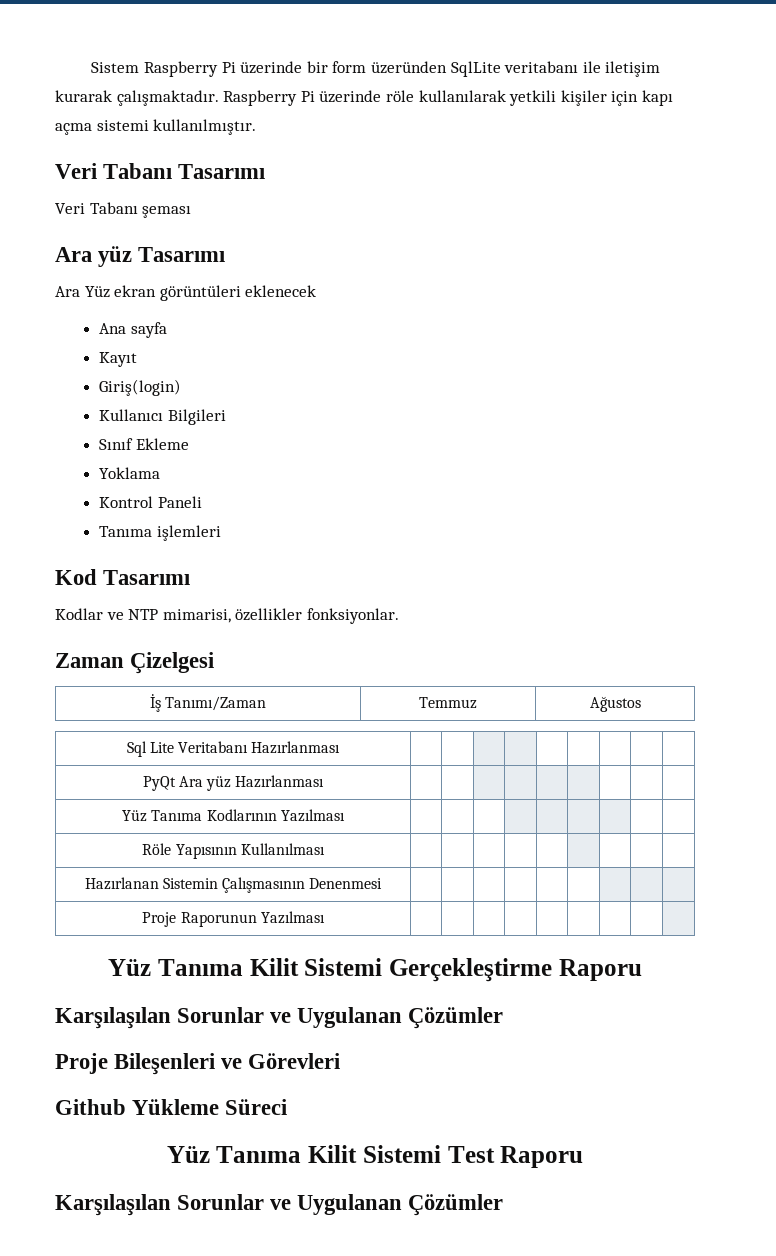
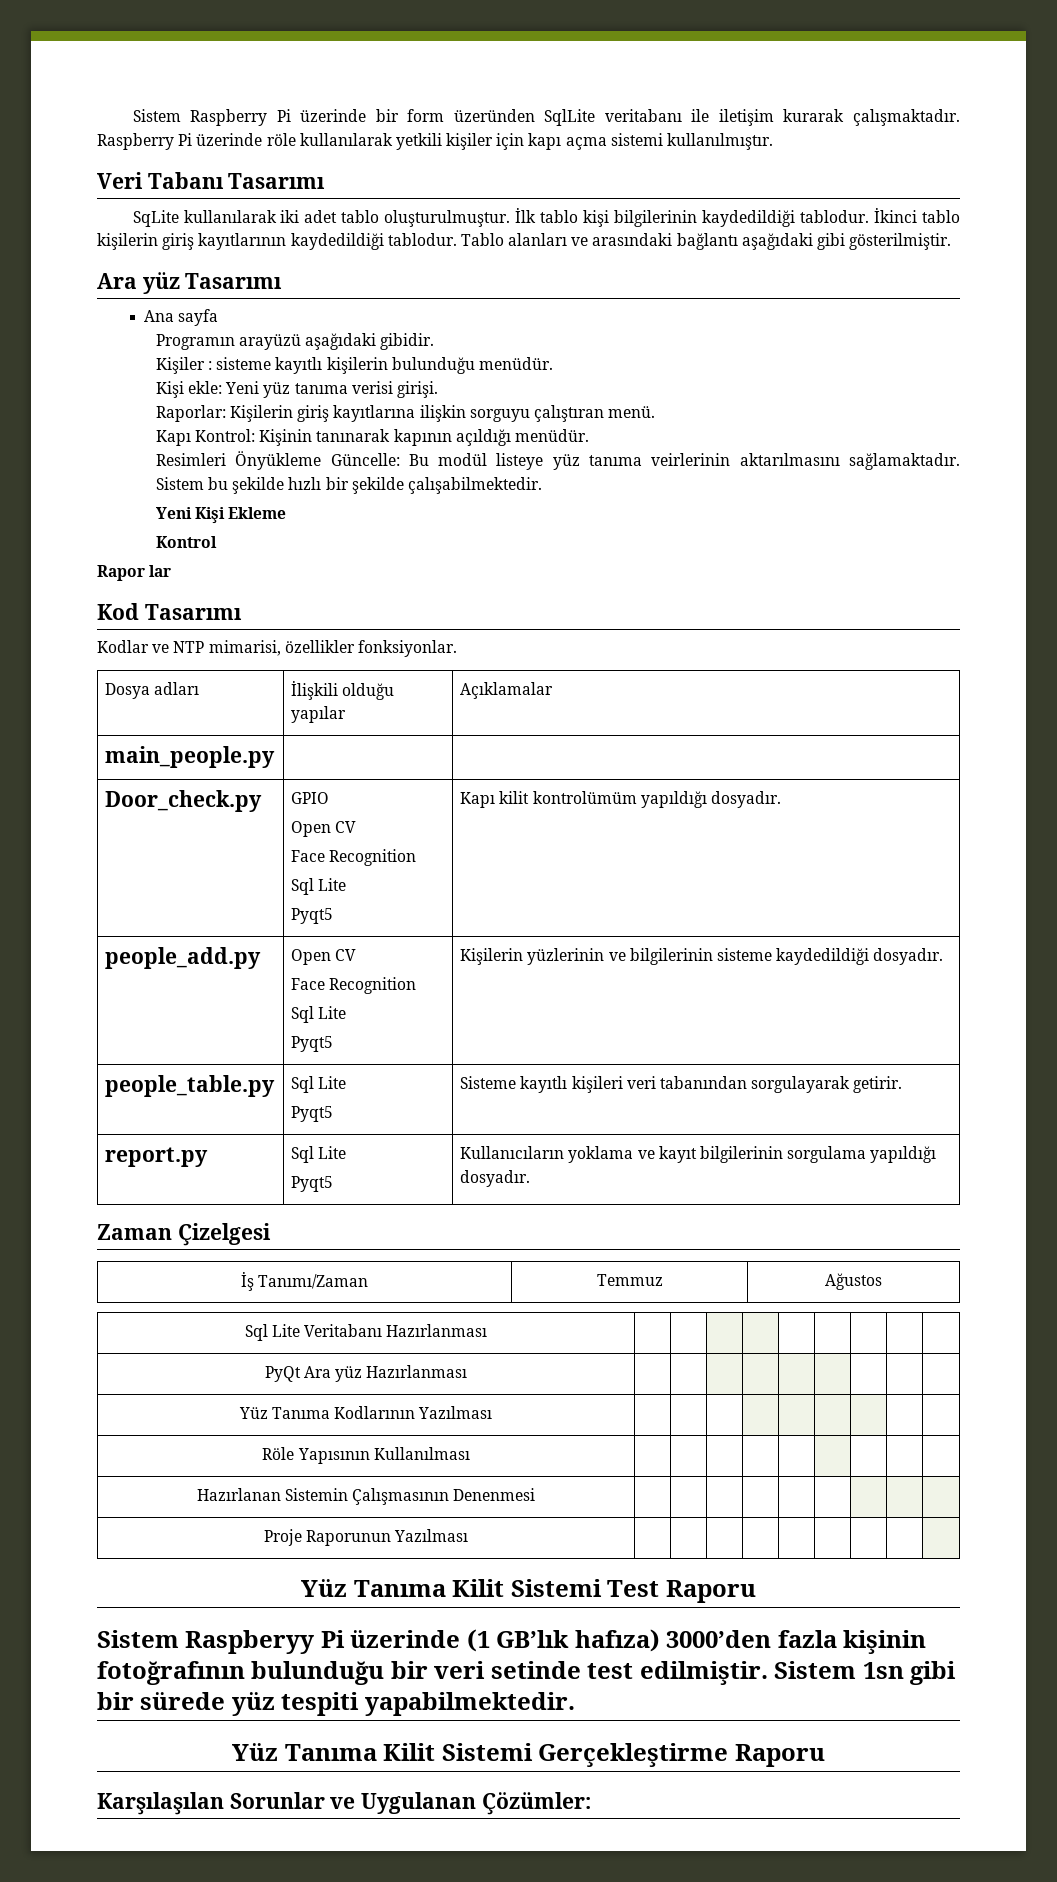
[55,202,192,218] [55,246,226,267] [55,285,317,301] [99,322,167,338] [99,352,138,367] [99,379,182,396] [99,409,226,425] [99,438,189,450] [99,467,161,479] [99,496,202,508] [99,525,221,541] Veri Tabanı şeması // Ara yüz Tasarımı // Ara Yüz ekran görüntüleri eklenecek // Ana sayfa // Kayıt // Giriş(login) // Kullanıcı Bilgileri // Sınıf Ekleme // Yoklama // Kontrol Paneli // Tanıma işlemleri -> [132,207,960,227] [97,233,952,250] [97,272,283,294] [143,309,218,326] [155,333,435,350] [155,357,553,374] [155,381,438,398] [155,405,656,422] [155,429,589,446] [155,451,960,470] [155,477,542,494] [155,507,287,524] [155,536,217,548] [97,565,172,581] SqLite kullanılarak iki adet tablo oluşturulmuştur. İlk tablo kişi bilgilerinin kaydedildiği tablodur. İkinci tablo kişilerin giriş kayıtlarının kaydedildiği tablodur. Tablo alanları ve arasındaki bağlantı aşağıdaki gibi gösterilmiştir. // Ara yüz Tasarımı // Ana sayfa // Programın arayüzü aşağıdaki gibidir. // Kişiler : sisteme kayıtlı kişilerin bulunduğu menüdür. // Kişi ekle: Yeni yüz tanıma verisi girişi. // Raporlar: Kişilerin giriş kayıtlarına ilişkin sorguyu çalıştıran menü. // Kapı Kontrol: Kişinin tanınarak kapının açıldığı menüdür. // Resimleri Önyükleme Güncelle: Bu modül listeye yüz tanıma veirlerinin aktarılmasını sağlamaktadır. Sistem bu şekilde hızlı bir şekilde çalışabilmektedir. // Yeni Kişi Ekleme // Kontrol // Rapor lar
(399, 616) none -> [105,682,200,699] [291,680,395,700] [291,706,347,723] [460,682,554,699] [105,746,276,768] [105,790,263,812] [291,792,330,804] [291,821,357,837] [291,849,417,866] [291,878,347,895] [291,908,334,924] [460,791,781,808] [105,947,262,969] [291,949,357,965] [291,977,417,994] [291,1006,347,1023] [291,1036,334,1052] [460,948,944,965] [105,1075,276,1097] [291,1076,347,1093] [291,1106,334,1122] [460,1076,903,1093] [105,1147,209,1167] [291,1146,347,1163] [291,1176,334,1192] [460,1146,937,1163] [460,1170,531,1187] // Dosya adları | İlişkili olduğu yapılar | Açıklamalar // main_people.py | | // Door_check.py | GPIO // Open CV // Face Recognition // Sql Lite // Pyqt5 | Kapı kilit kontrolümüm yapıldığı dosyadır. // people_add.py | Open CV // Face Recognition // Sql Lite // Pyqt5 | Kişilerin yüzlerinin ve bilgilerinin sisteme kaydedildiği dosyadır. // people_table.py | Sql Lite // Pyqt5 | Sisteme kayıtlı kişileri veri tabanından sorgulayarak getirir. // report.py | Sql Lite // Pyqt5 | Kullanıcıların yoklama ve kayıt bilgilerinin sorgulama yapıldığı dosyadır.
(325, 917) none -> [301,1579,756,1603] [97,1629,927,1654] [97,1661,957,1685] [97,1692,575,1716] // Yüz Tanıma Kilit Sistemi Test Raporu // Sistem Raspberyy Pi üzerinde (1 GB’lık hafıza) 3000’den fazla kişinin fotoğrafının bulunduğu bir veri setinde test edilmiştir. Sistem 1sn gibi bir sürede yüz tespiti yapabilmektedir.
[408,1007,504,1029] [55,1053,341,1075] [55,1099,288,1115] [166,1145,584,1168] [55,1194,504,1216] Çözümler // Proje Bileşenleri ve Görevleri // Github Yükleme Süreci // Yüz Tanıma Kilit Sistemi Test Raporu // Karşılaşılan Sorunlar ve Uygulanan Çözümler -> [481,1792,591,1815] Çözümler:

